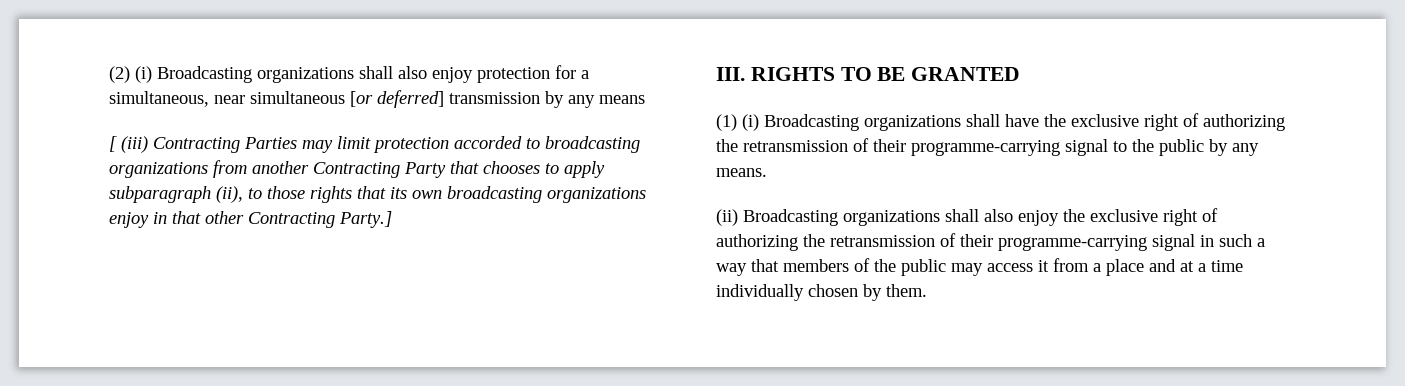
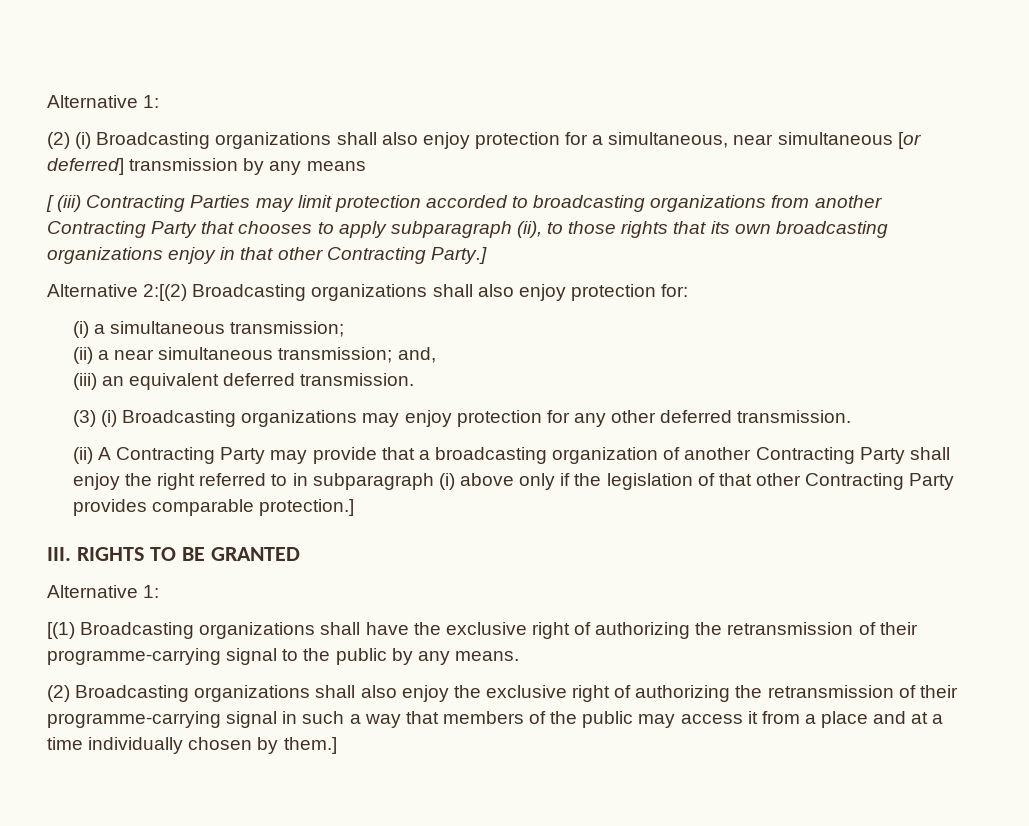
(109, 74) none -> [47,95,160,108] Alternative 1: //
(392, 219) none -> [47,284,689,301] [72,321,345,338] [72,347,436,364] [72,373,415,390] [72,410,852,427] [72,447,950,464] [72,473,955,490] [72,499,355,516] // Alternative 2:[(2) Broadcasting organizations shall also enjoy protection for: // (i) a simultaneous transmission; // (ii) a near simultaneous transmission; and, // (iii) an equivalent deferred transmission. // (3) (i) Broadcasting organizations may enjoy protection for any other deferred transmission. // (ii) A Contracting Party may provide that a broadcasting organization of another Contracting Party shall enjoy the right referred to in subparagraph (i) above only if the legislation of that other Contracting Party provides comparable protection.]
[716,114,759,131] (1) (i) -> [47,585,160,598] [47,622,75,639] Alternative 1: // [(1)
[716,209,738,226] (ii) -> [47,685,70,702] (2)
[886,284,927,297] them. -> [283,737,337,754] them.]

